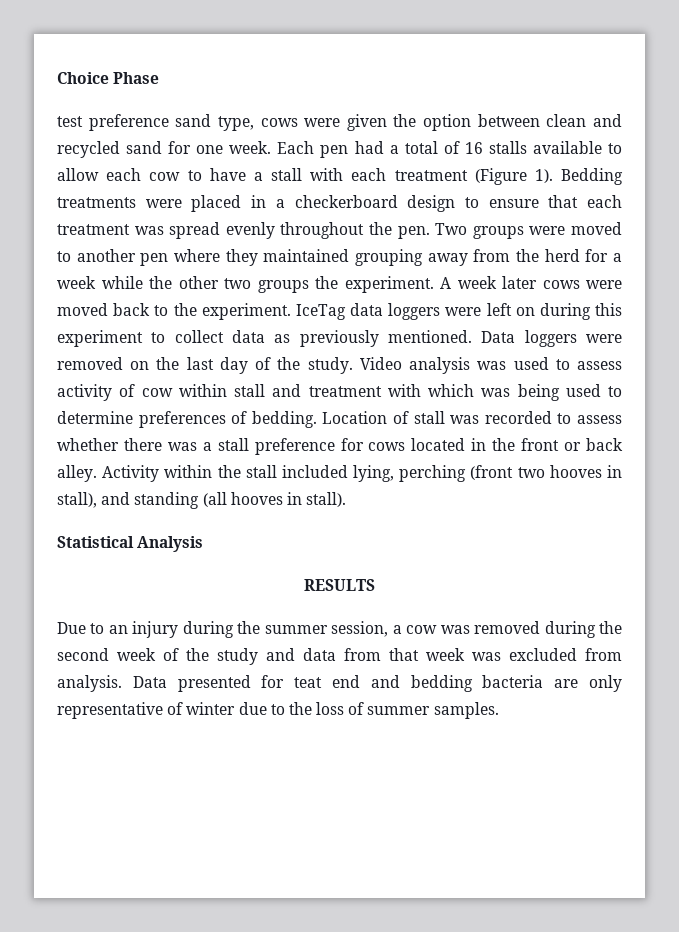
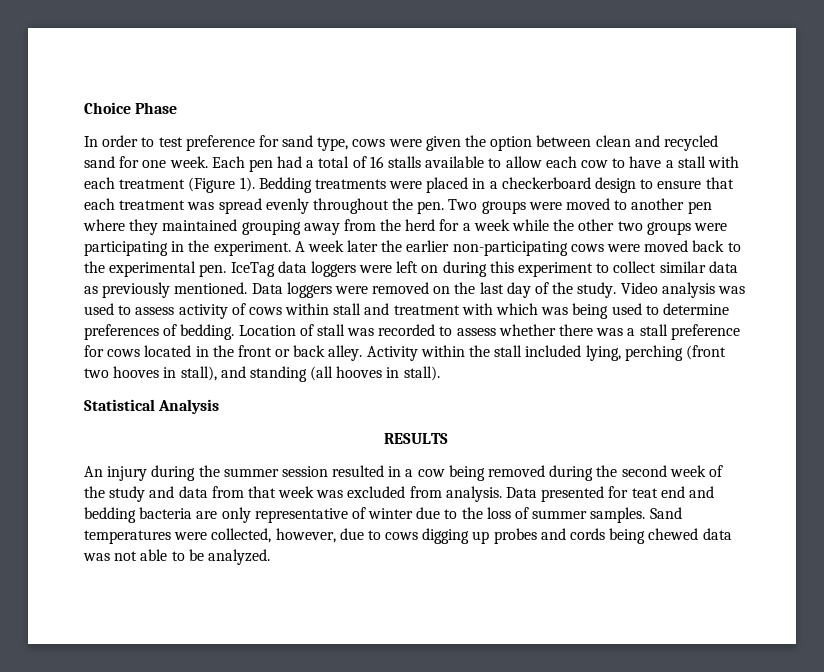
(160, 78) none -> [84,135,155,147] In order to
(169, 122) none -> [258,135,279,147] for
(309, 286) none -> [693,223,727,231] [84,241,185,256] were participating in
(537, 282) none -> [381,240,568,256] the earlier non-participating
[201,303,291,320] experiment. -> [109,261,227,277] experimental pen.
(224, 336) none -> [659,261,706,273] similar
[141,388,173,397] cow -> [248,307,282,315] cows
[57,622,128,634] Due to an -> [84,466,103,477] An
[331,621,389,637] session, -> [281,465,402,477] session resulted in
[440,625,470,634] was -> [448,465,485,481] being
(499, 710) none -> [649,507,682,519] [84,528,732,544] [83,549,270,565] Sand temperatures were collected, however, due to cows digging up probes and cords being chewed data was not able to be analyzed.

